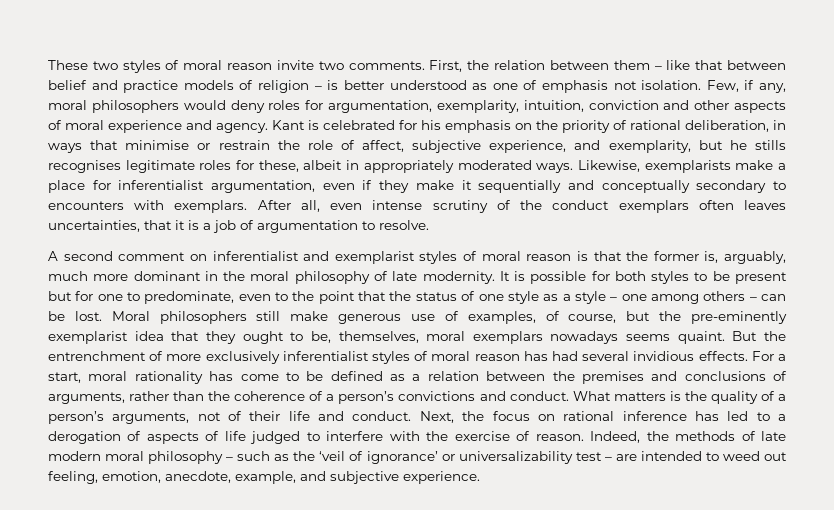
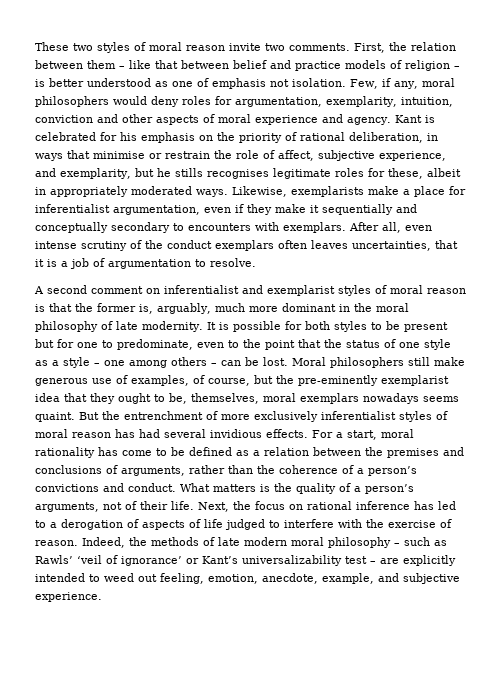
[288,411,412,421] life and conduct. -> [171,501,194,510] life.
[293,451,316,461] the -> [35,555,73,564] Rawls’
(455, 457) none -> [202,556,238,564] Kant’s
(637, 457) none -> [403,555,456,566] explicitly

